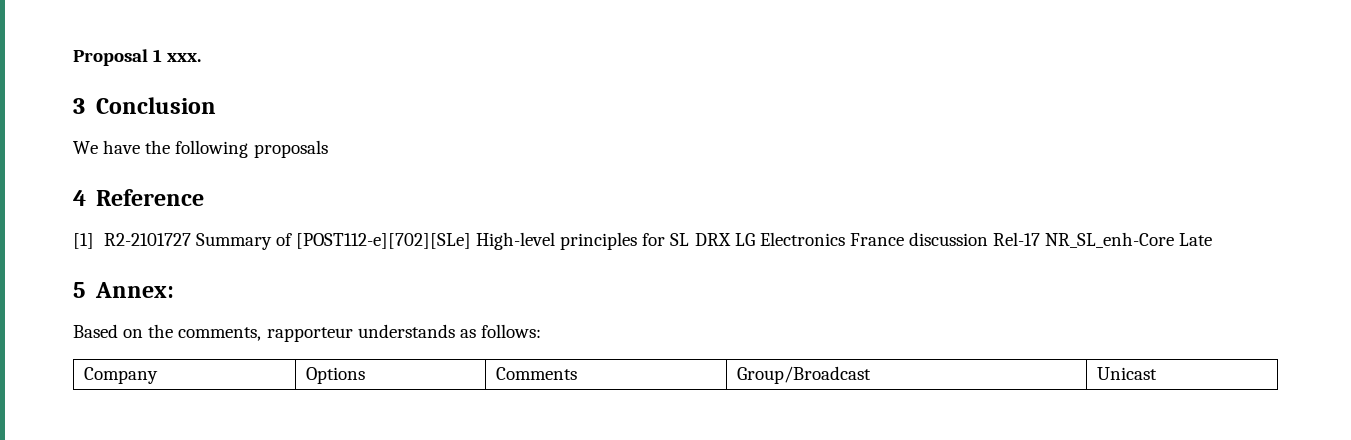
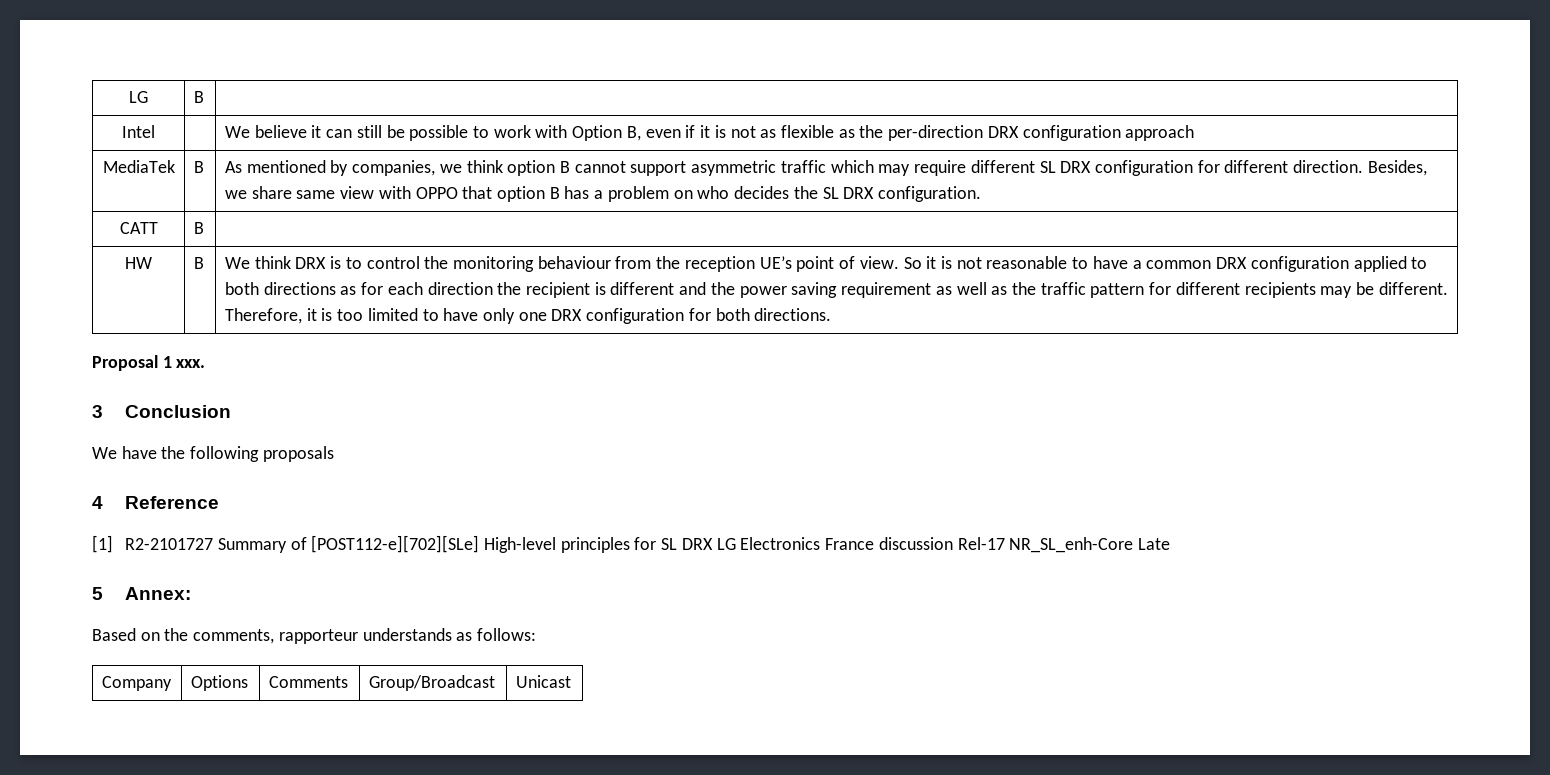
(73, 57) none -> [129,91,148,103] [193,91,204,103] [122,125,155,138] [224,125,1195,141] [102,160,175,173] [193,161,204,173] [224,160,1427,176] [224,186,982,202] [119,222,158,234] [193,222,204,234] [125,257,152,269] [193,257,204,269] [224,256,1428,272] [224,282,1448,298] [224,308,832,324] LG | B | // Intel | | We believe it can still be possible to work with Option B, even if it is not as flexible as the per-direction DRX configuration approach // MediaTek | B | As mentioned by companies, we think option B cannot support asymmetric traffic which may require different SL DRX configuration for different direction. Besides, we share same view with OPPO that option B has a problem on who decides the SL DRX configuration. // CATT | B | // HW | B | We think DRX is to control the monitoring behaviour from the reception UE’s point of view. So it is not reasonable to have a common DRX configuration applied to both directions as for each direction the recipient is different and the power saving requirement as well as the traffic pattern for different recipients may be different. Therefore, it is too limited to have only one DRX configuration for both directions. //

